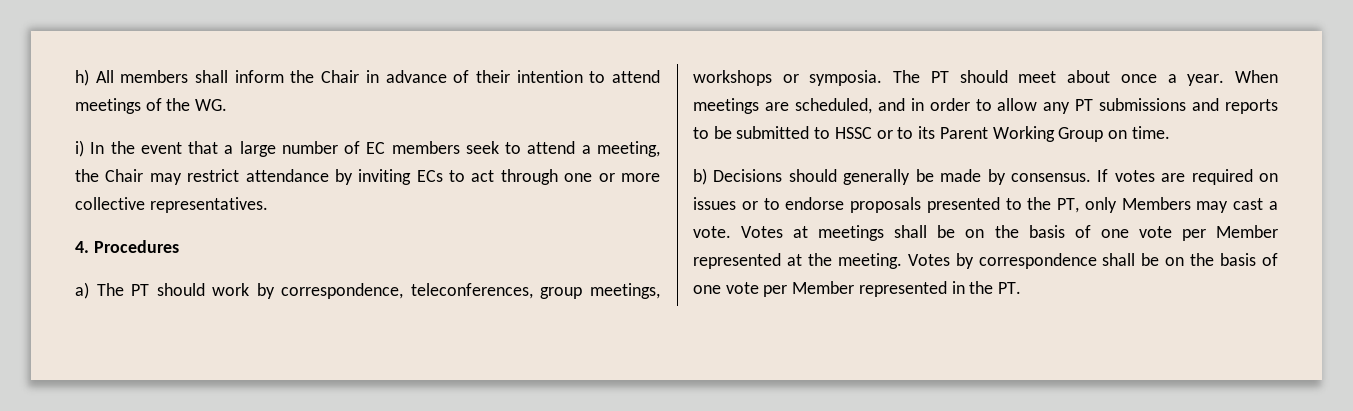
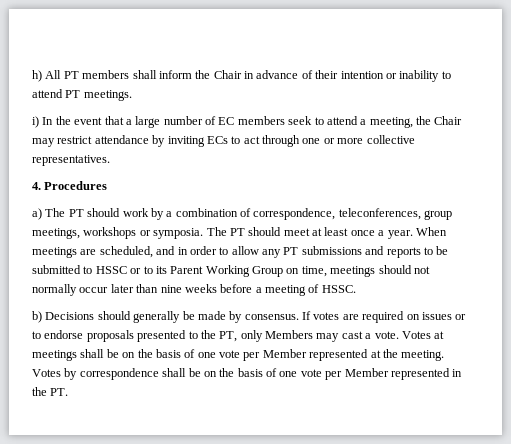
(114, 76) none -> [63,71,79,79] PT
[589,70,660,83] [75,98,228,114] to attend meetings of the WG. -> [385,70,451,82] [32,89,132,101] or inability to attend PT meetings.
(275, 291) none -> [166,208,251,217] a combination of
[1067,70,1111,83] about -> [312,227,349,236] at least
[1131,126,1170,139] time. -> [301,265,430,277] [32,284,356,296] time, meetings should not normally occur later than nine weeks before a meeting of HSSC.

